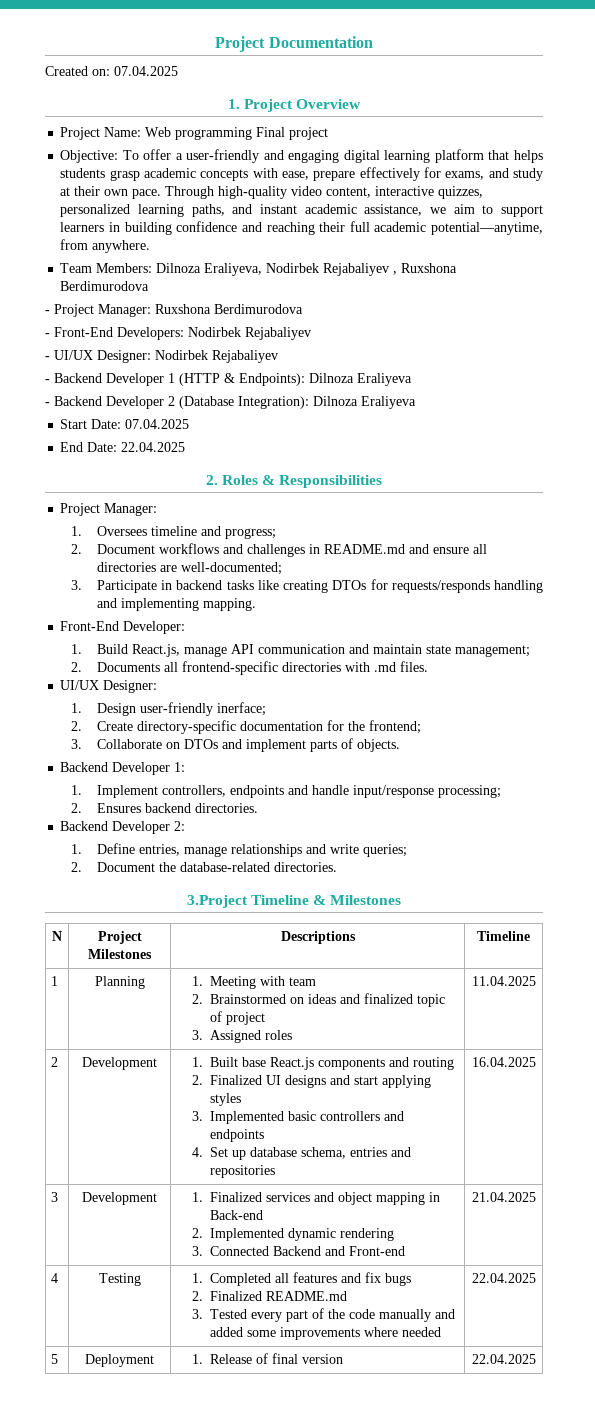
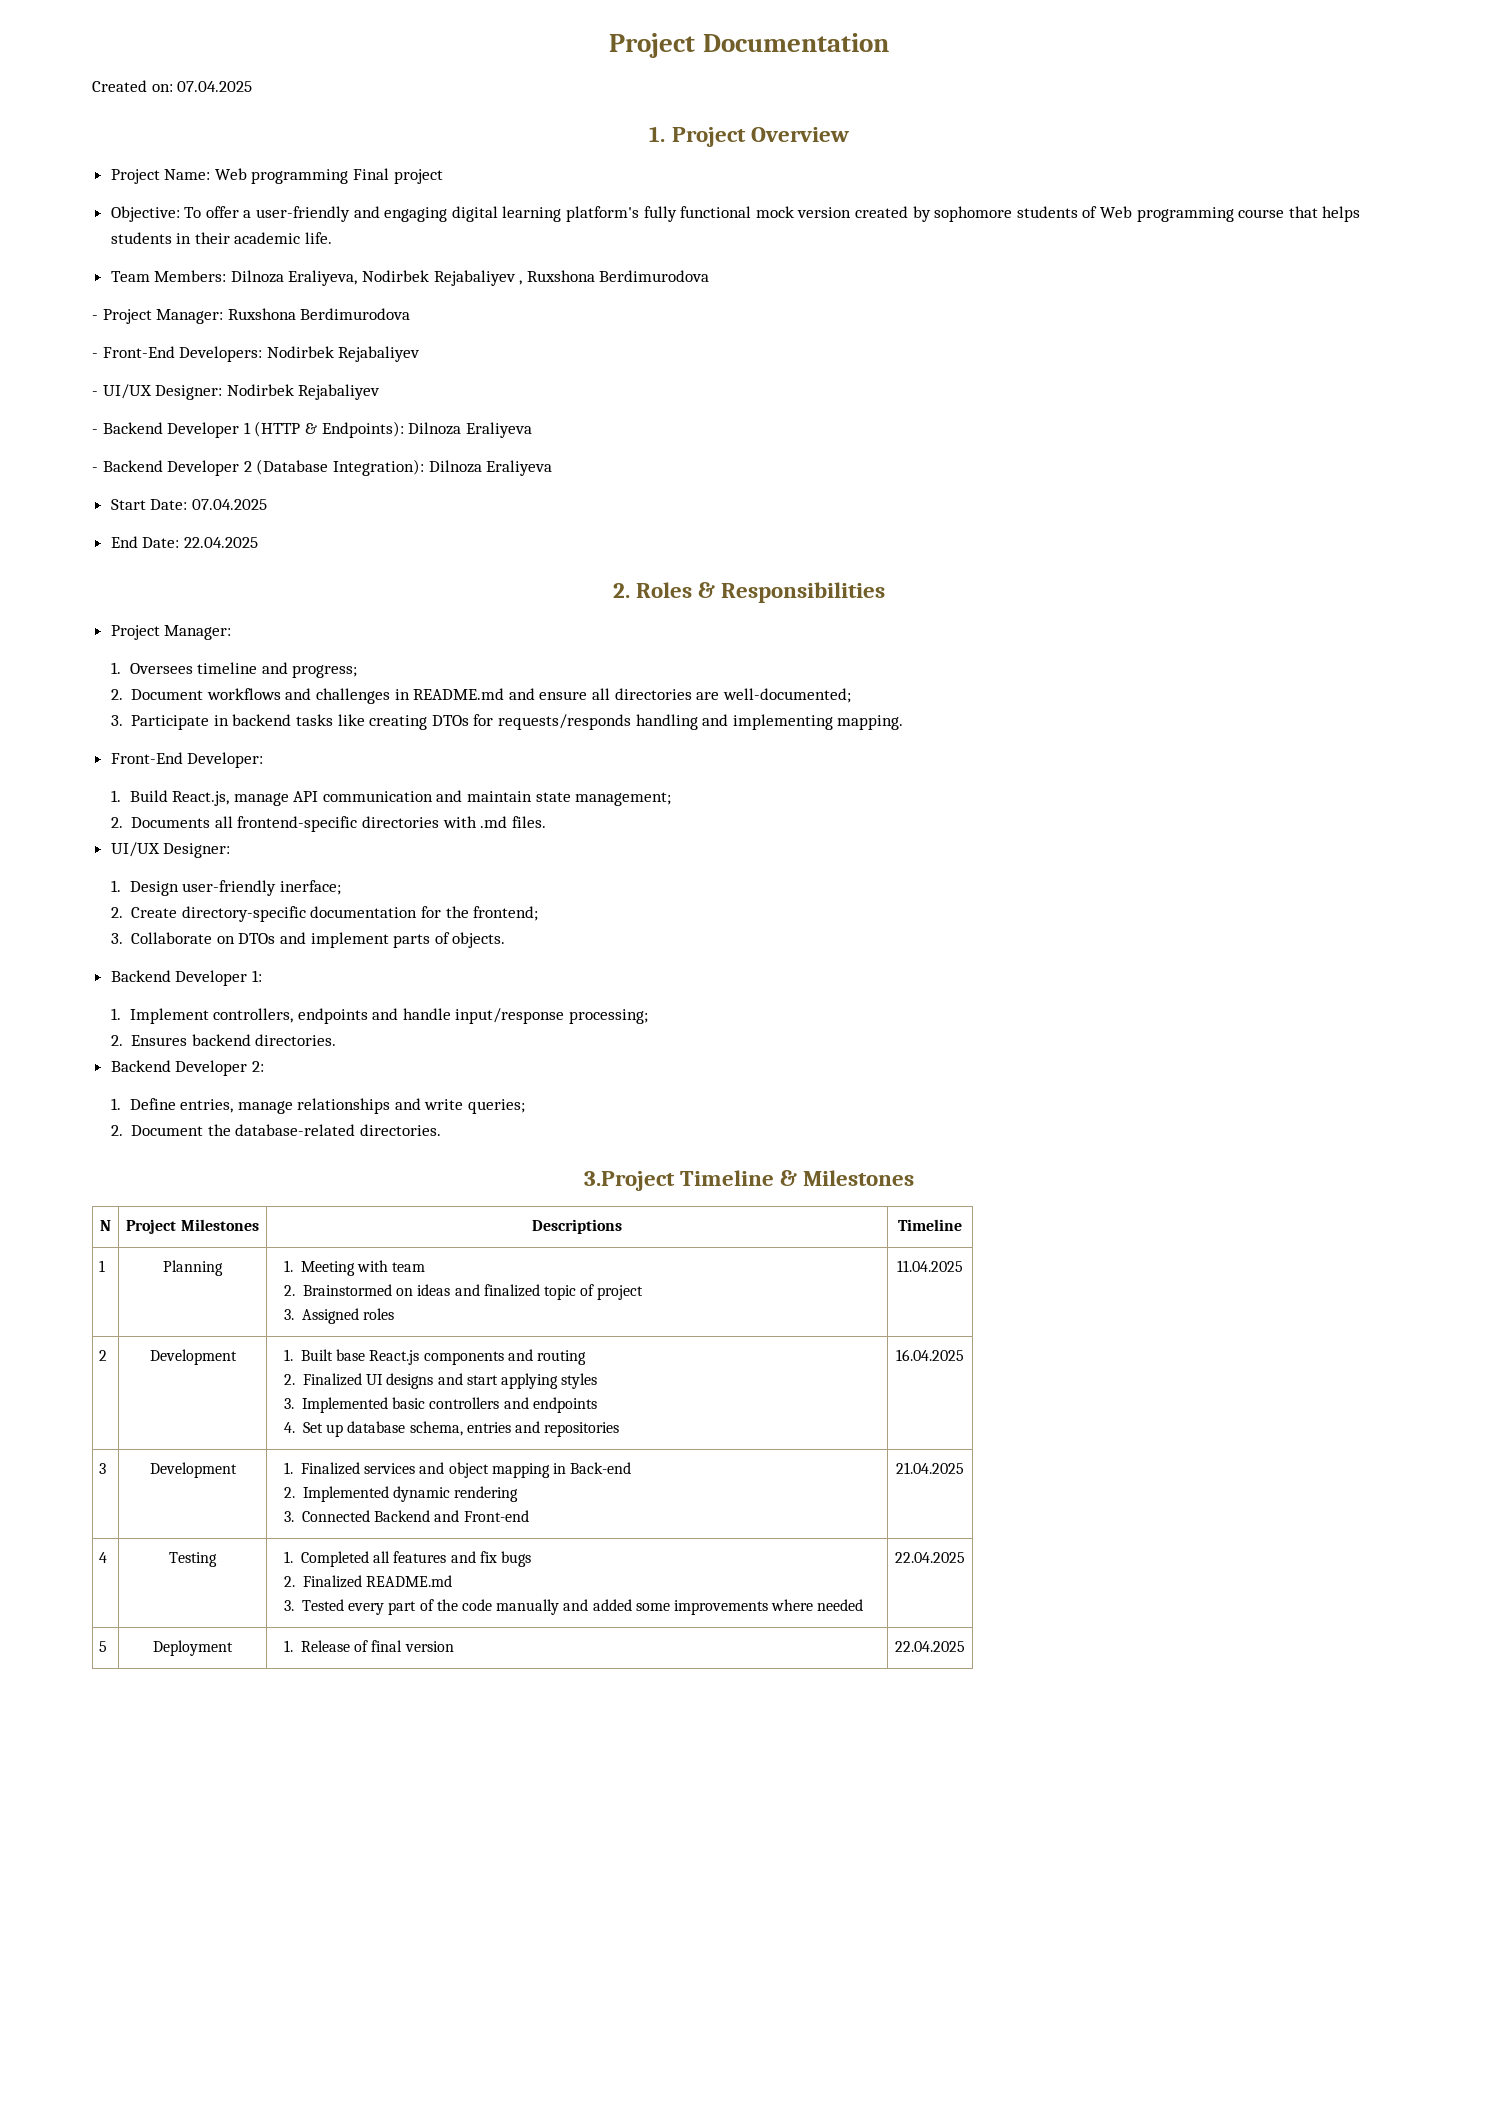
[434,149,543,163] [60,167,543,181] [60,186,484,199] [60,204,544,217] [60,221,543,235] [60,239,151,253] platform that helps students grasp academic concepts with ease, prepare effectively for exams, and study at their own pace. Through high-quality video content, interactive quizzes, personalized learning paths, and instant academic assistance, we aim to support learners in building confidence and reaching their full academic potential—anytime, from anywhere. -> [566,206,1361,222] [110,232,333,244] platform's fully functional mock version created by sophomore students of Web programming course that helps students in their academic life.

